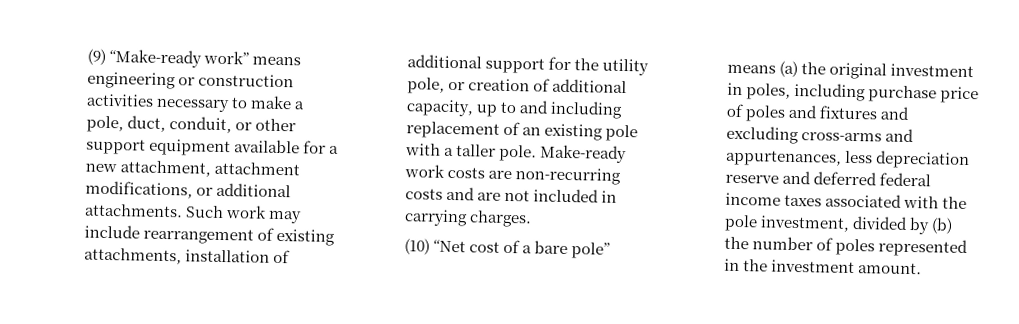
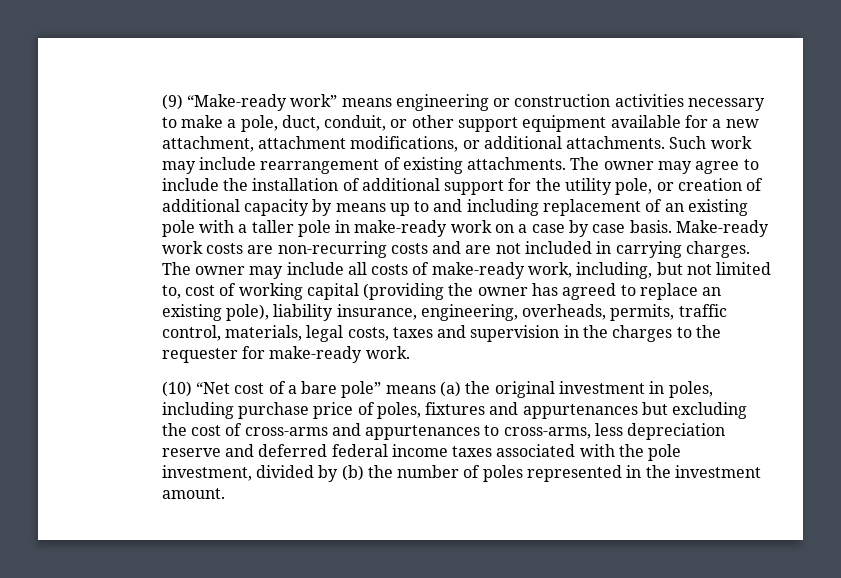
[83,247,182,265] attachments, -> [467,157,759,174] [161,178,248,191] attachments. The owner may agree to include the
[405,99,474,117] capacity, -> [243,199,386,216] capacity by means
[499,144,538,162] pole. -> [297,220,672,237] pole in make-ready work on a case by case basis.
(532, 219) none -> [161,262,772,279] [161,283,722,300] [161,304,727,321] [161,325,722,342] [161,346,410,363] The owner may include all costs of make-ready work, including, but not limited to, cost of working capital (providing the owner has agreed to replace an existing pole), liability insurance, engineering, overheads, permits, traffic control, materials, legal costs, taxes and supervision in the charges to the requester for make-ready work.
[744,104,911,122] [725,125,915,145] [724,149,842,167] poles and fixtures and excluding cross-arms and appurtenances, -> [376,402,748,419] [161,423,591,440] poles, fixtures and appurtenances but excluding the cost of cross-arms and appurtenances to cross-arms,

